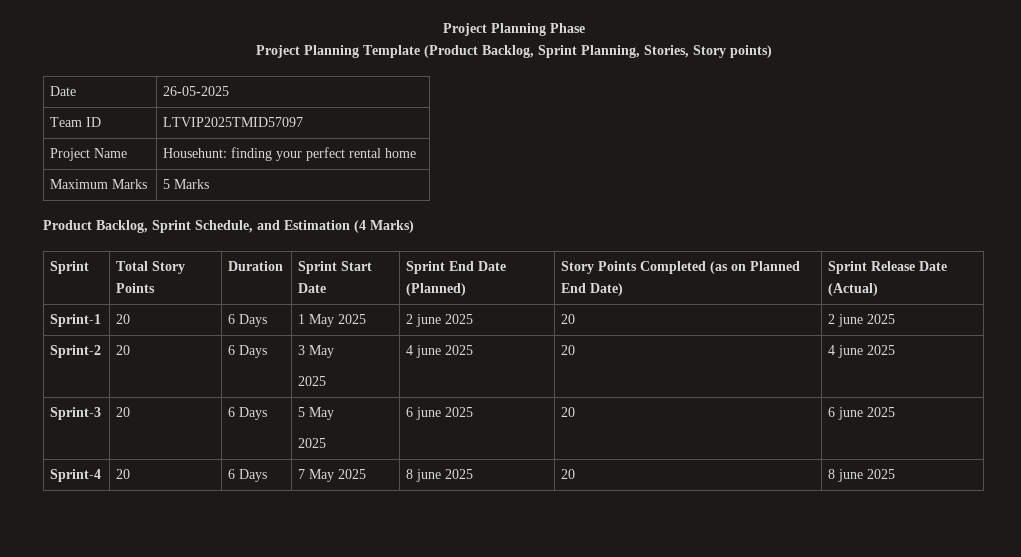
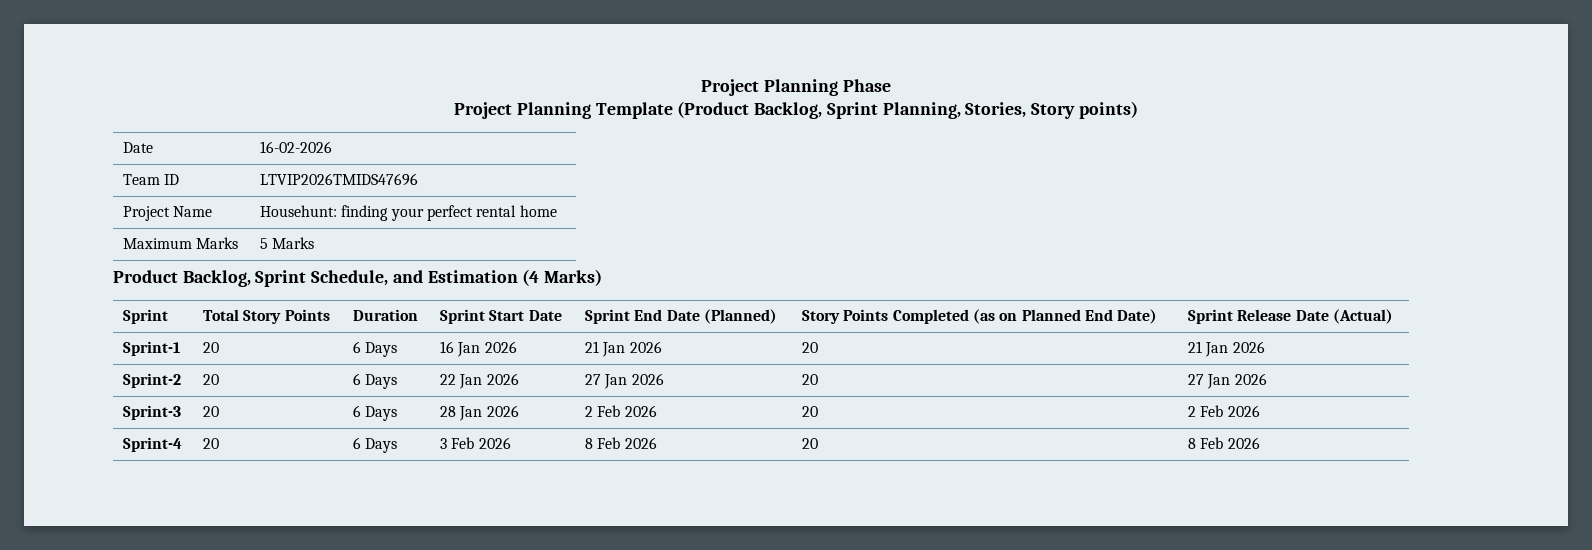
[163,86,230,96] 26-05-2025 -> [260,141,333,153] 16-02-2026
[163,117,304,127] LTVIP2025TMID57097 -> [260,173,419,186] LTVIP2026TMIDS47696
[298,314,367,327] [406,314,474,327] [561,314,576,324] [828,314,896,327] [50,345,102,358] [116,345,131,355] [228,345,268,358] [298,345,335,358] [298,376,327,386] [406,345,474,358] [561,345,576,355] [828,345,896,358] [50,407,102,420] [116,407,131,417] [228,407,268,420] [298,407,335,420] [298,438,327,448] [406,407,474,420] [561,407,576,417] [828,407,896,420] 1 May 2025 | 2 june 2025 | 20 | 2 june 2025 // Sprint-2 | 20 | 6 Days | 3 May // 2025 | 4 june 2025 | 20 | 4 june 2025 // Sprint-3 | 20 | 6 Days | 5 May // 2025 | 6 june 2025 | 20 | 6 june 2025 -> [440,341,517,357] [585,341,662,357] [802,342,819,353] [1188,341,1265,357] [123,373,182,388] [203,374,220,385] [353,373,398,389] [440,373,519,389] [585,373,664,389] [802,374,819,385] [1188,373,1267,389] [123,405,182,420] [203,406,220,417] [353,405,398,421] [440,405,519,421] [585,405,657,417] [802,406,819,417] [1188,405,1260,417] 16 Jan 2026 | 21 Jan 2026 | 20 | 21 Jan 2026 // Sprint-2 | 20 | 6 Days | 22 Jan 2026 | 27 Jan 2026 | 20 | 27 Jan 2026 // Sprint-3 | 20 | 6 Days | 28 Jan 2026 | 2 Feb 2026 | 20 | 2 Feb 2026
[298,469,367,482] [406,469,474,482] 7 May 2025 | 8 june 2025 -> [440,437,511,449] [585,437,657,449] 3 Feb 2026 | 8 Feb 2026
[838,469,896,482] june 2025 -> [1200,437,1260,449] Feb 2026

